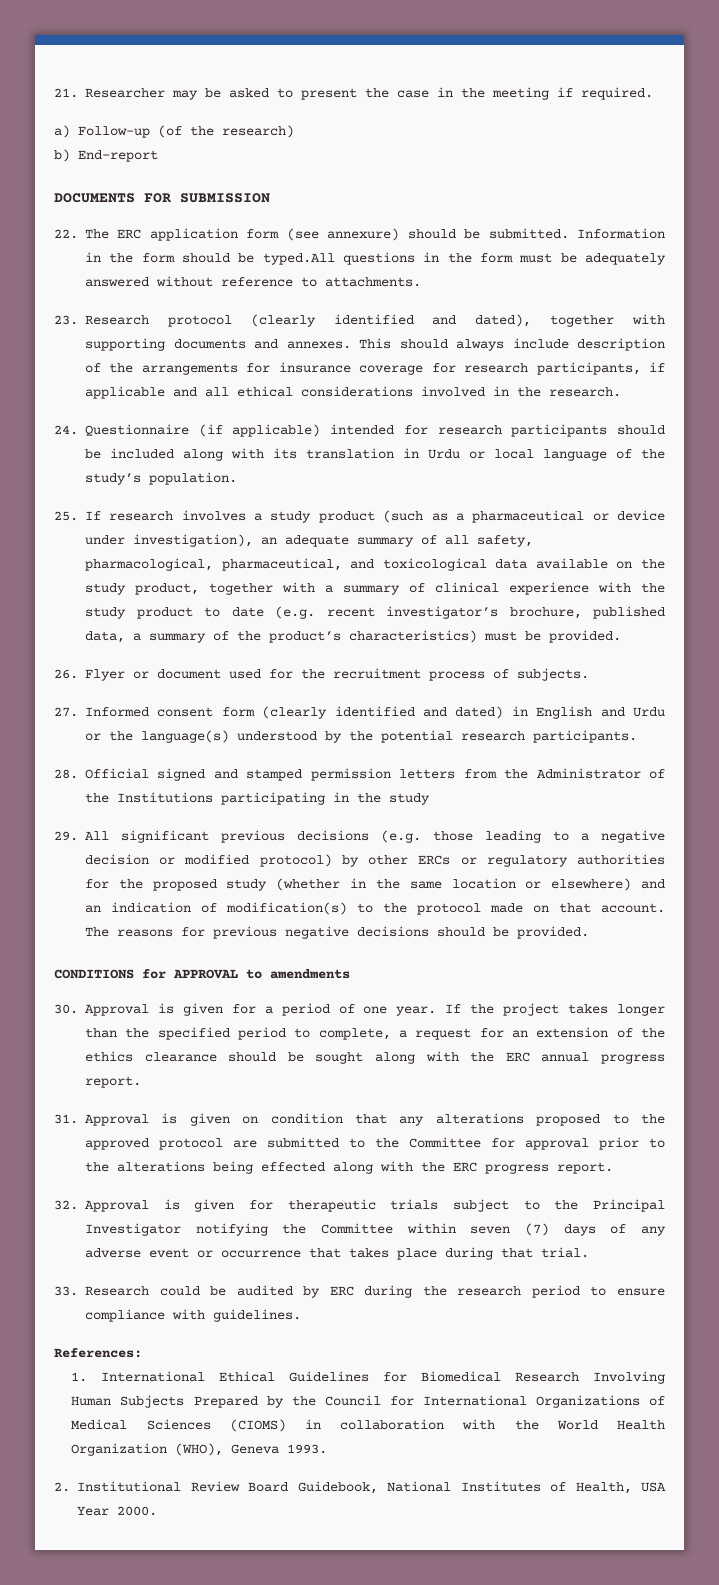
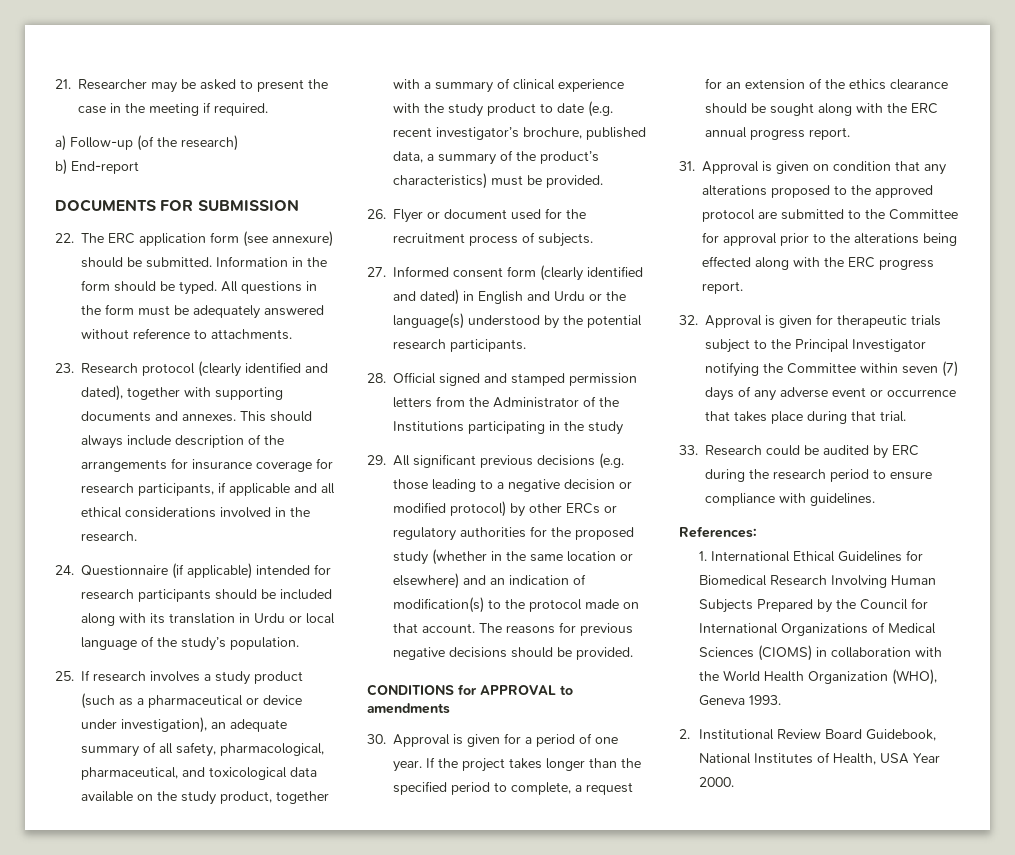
[262,253,335,265] typed.All -> [179,281,238,295] typed. All

